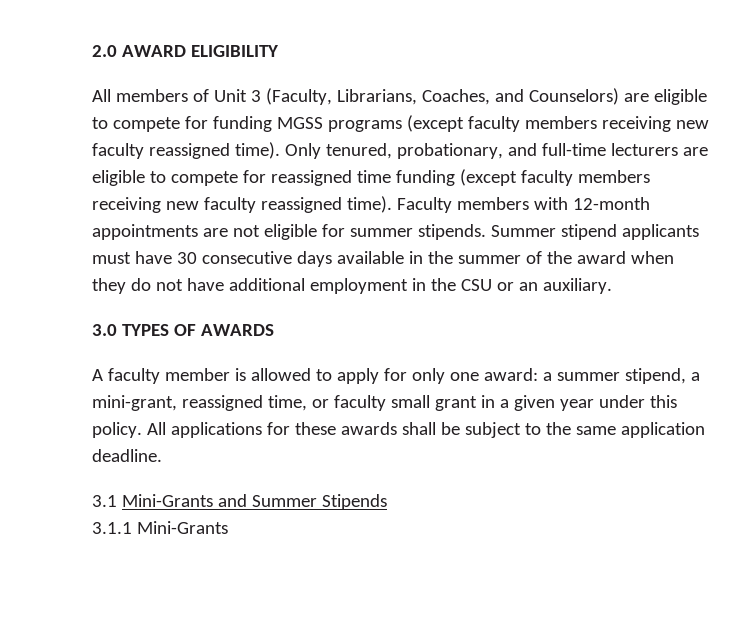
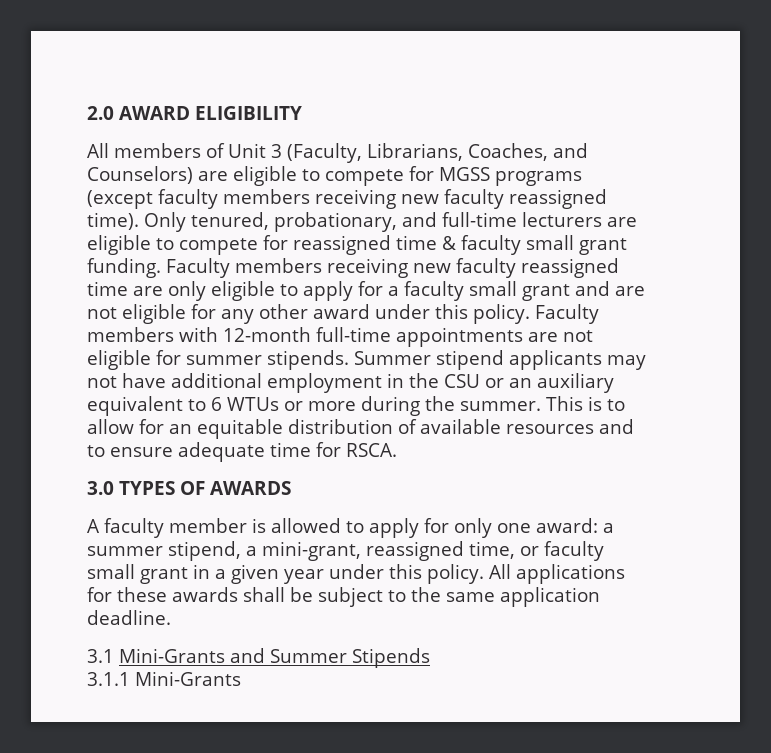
[212,116,272,132] funding -> (434, 173) none
[395,169,650,186] [92,196,392,213] funding (except faculty members receiving new faculty reassigned time). -> [442,235,627,255] [87,258,619,278] [87,281,645,301] [87,304,530,324] & faculty small grant funding. Faculty members receiving new faculty reassigned time are only eligible to apply for a faculty small grant and are not eligible for any other award under this policy.
(650, 203) none -> [316,327,391,342] full-time
[92,251,674,267] [92,278,151,294] must have 30 consecutive days available in the summer of the award when they do -> [607,355,646,370] may
[542,278,612,294] auxiliary. -> [537,373,614,393] [87,396,625,416] [87,419,634,439] [87,442,397,462] auxiliary equivalent to 6 WTUs or more during the summer. This is to allow for an equitable distribution of available resources and to ensure adequate time for RSCA.

